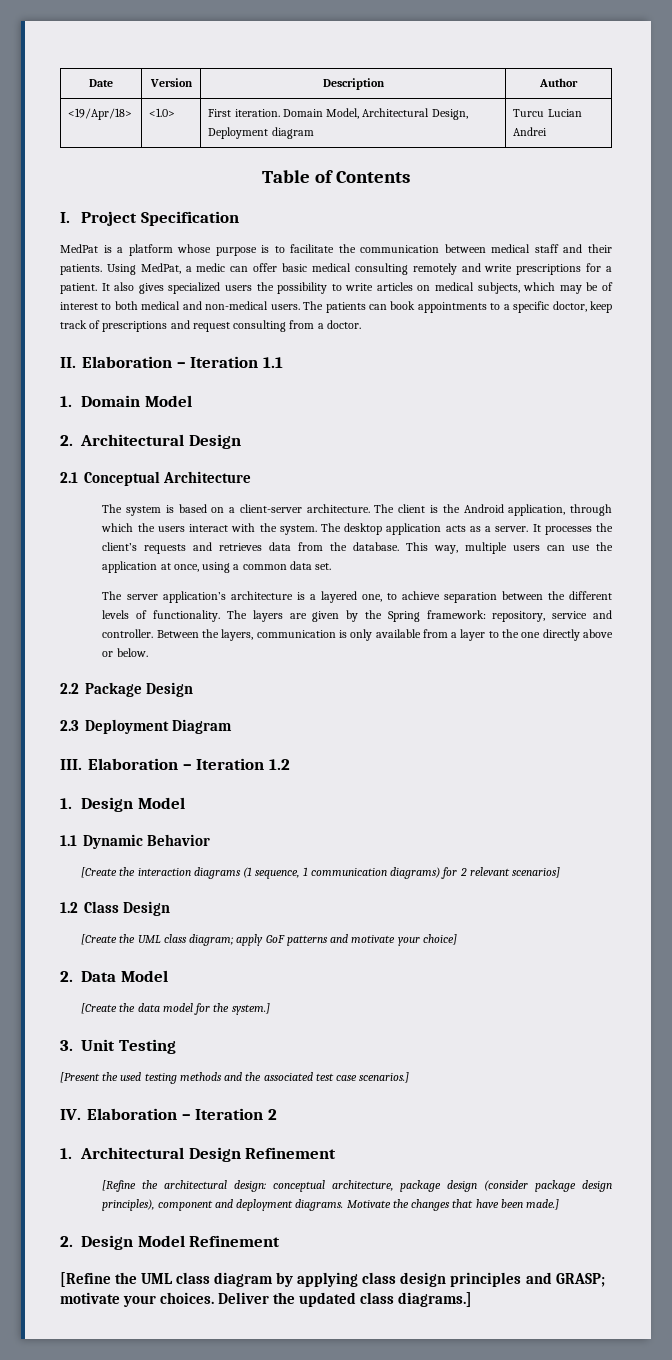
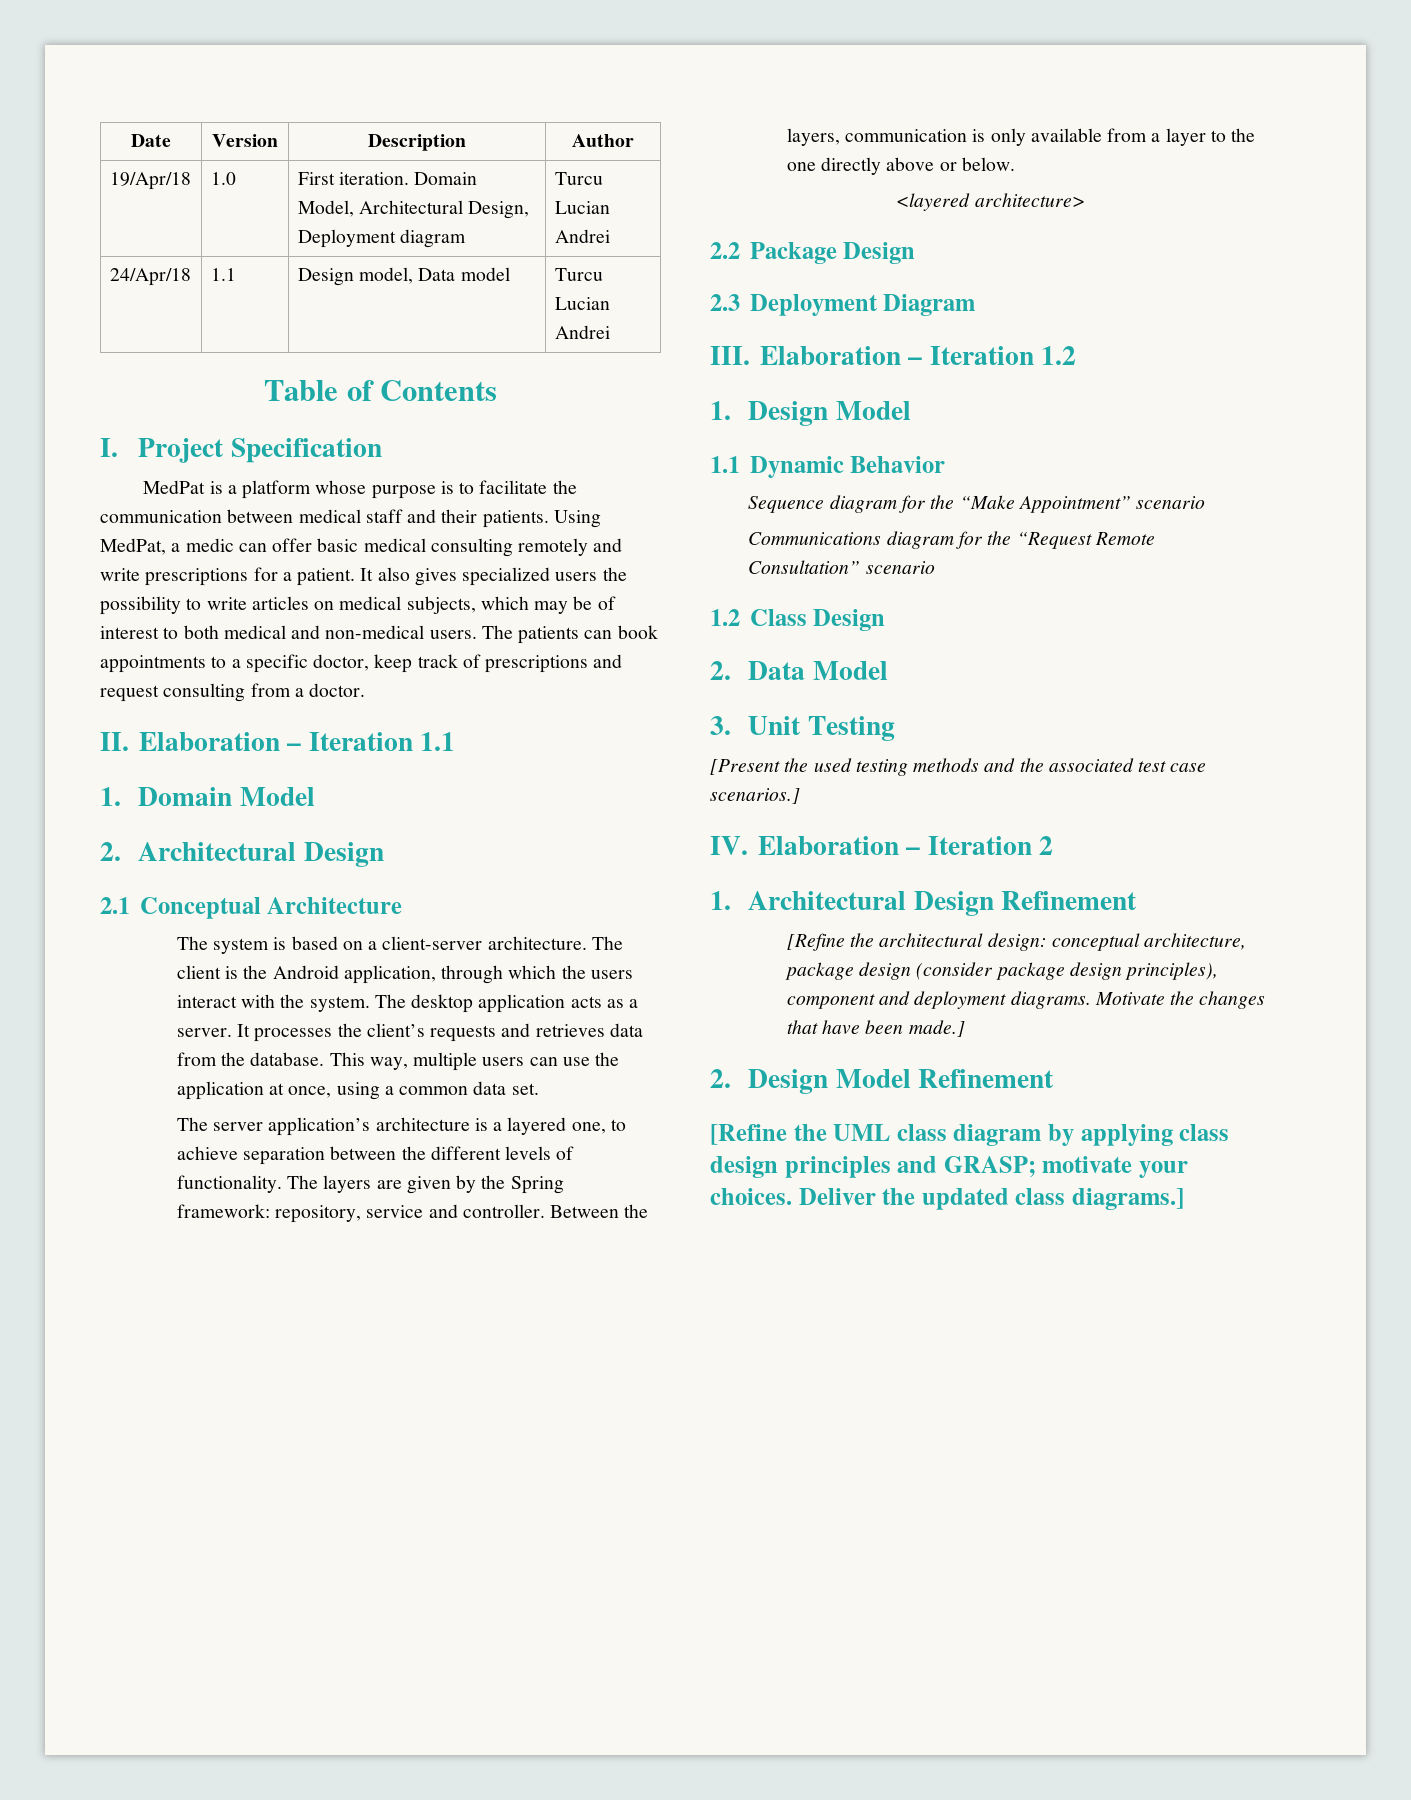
[68,108,133,120] [149,108,176,117] <19/Apr/18> | <1.0> -> [109,172,191,190] [210,172,236,185] 19/Apr/18 | 1.0
(548, 131) none -> [109,268,191,286] [210,268,236,281] [297,267,510,286] [554,268,603,281] [554,297,610,310] [554,325,610,339] // 24/Apr/18 | 1.1 | Design model, Data model | Turcu Lucian Andrei
(148, 652) none -> [896,193,1085,211] // <layered architecture>
[81,867,561,879] [60,901,171,916] [81,934,457,946] [60,970,168,982] [81,1003,270,1015] [Create the interaction diagrams (1 sequence, 1 communication diagrams) for 2 relevant scenarios] // 1.2 Class Design // [Create the UML class diagram; apply GoF patterns and motivate your choice] // 2. Data Model // [Create the data model for the system.] -> [748,495,1206,513] [748,531,1155,549] [748,560,935,574] [710,609,886,631] [710,661,888,680] Sequence diagram for the “Make Appointment” scenario // Communications diagram for the “Request Remote Consultation” scenario // 1.2 Class Design // 2. Data Model

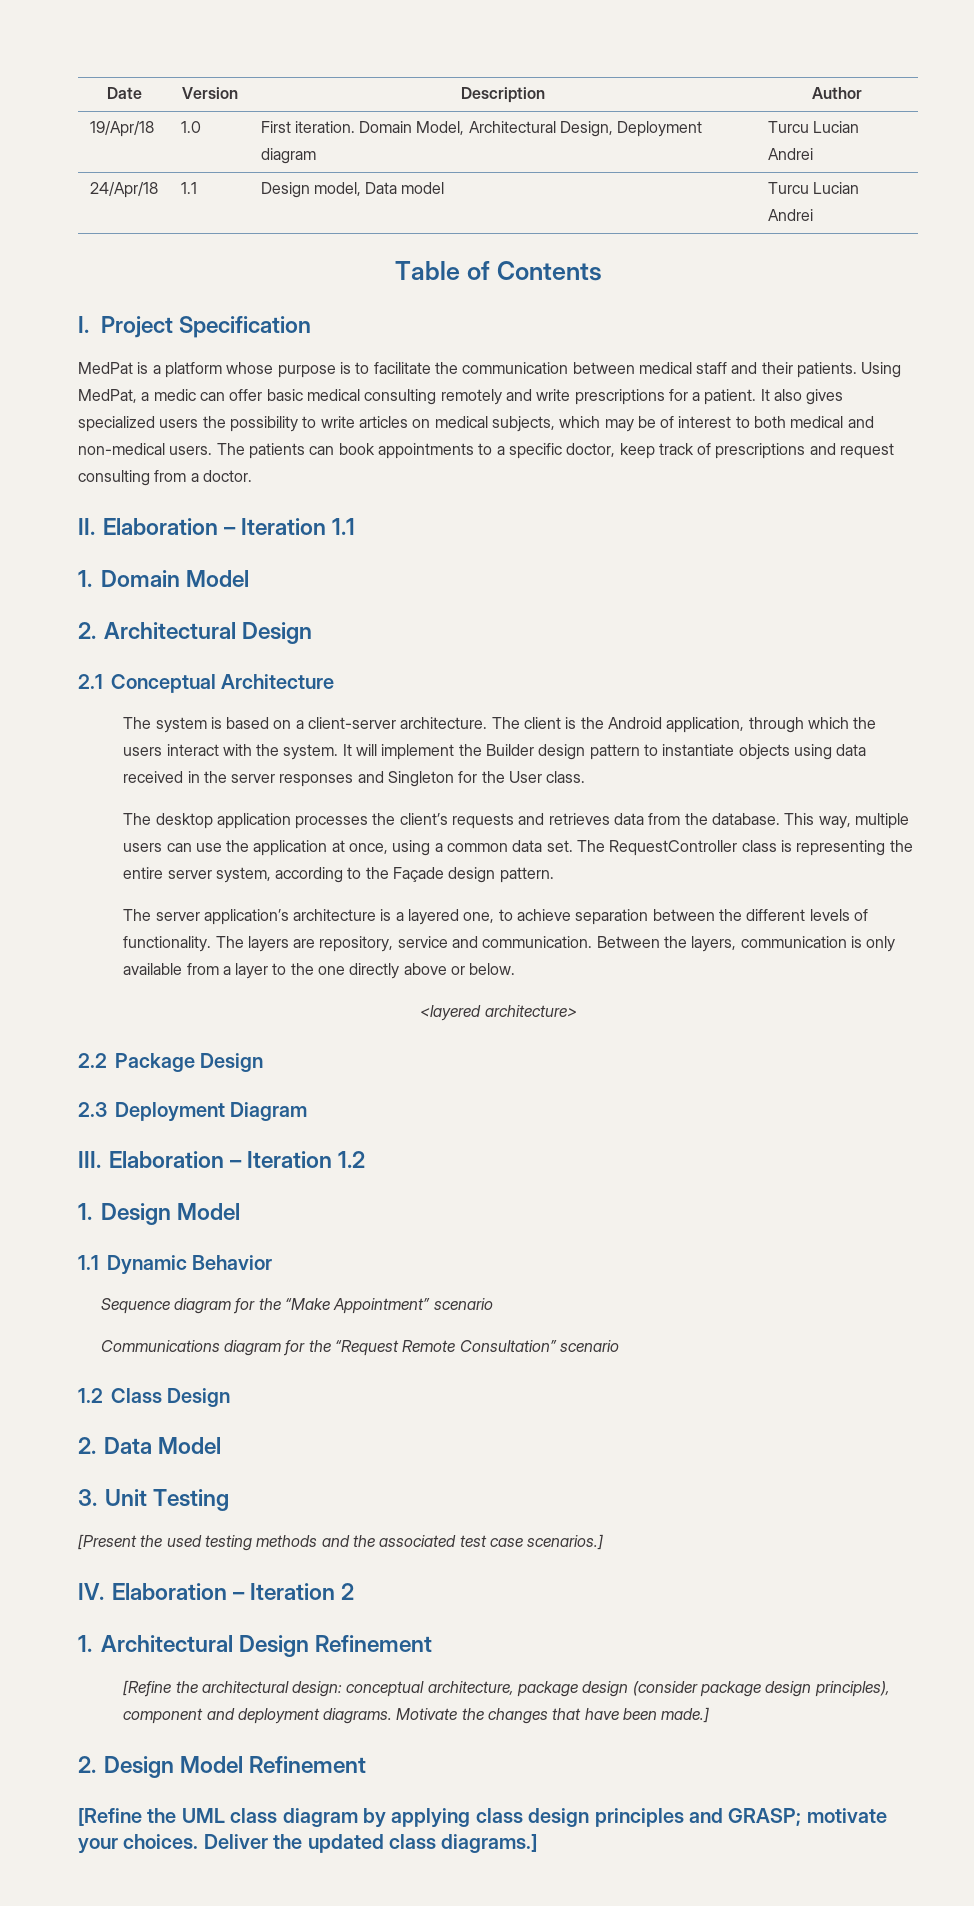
[374,994,639,1013] [176,1024,251,1037] The desktop application acts as a server. It -> [342,744,867,760] [123,771,586,787] [123,813,291,829] It will implement the Builder design pattern to instantiate objects using data received in the server responses and Singleton for the User class. // The desktop application
(539, 1089) none -> [577,840,913,856] [123,867,554,883] The RequestController class is representing the entire server system, according to the Façade design pattern.
[406,1175,564,1194] [176,1204,270,1218] given by the Spring framework: -> (316, 943) none
[462,1204,545,1218] controller. -> [482,936,593,948] communication.

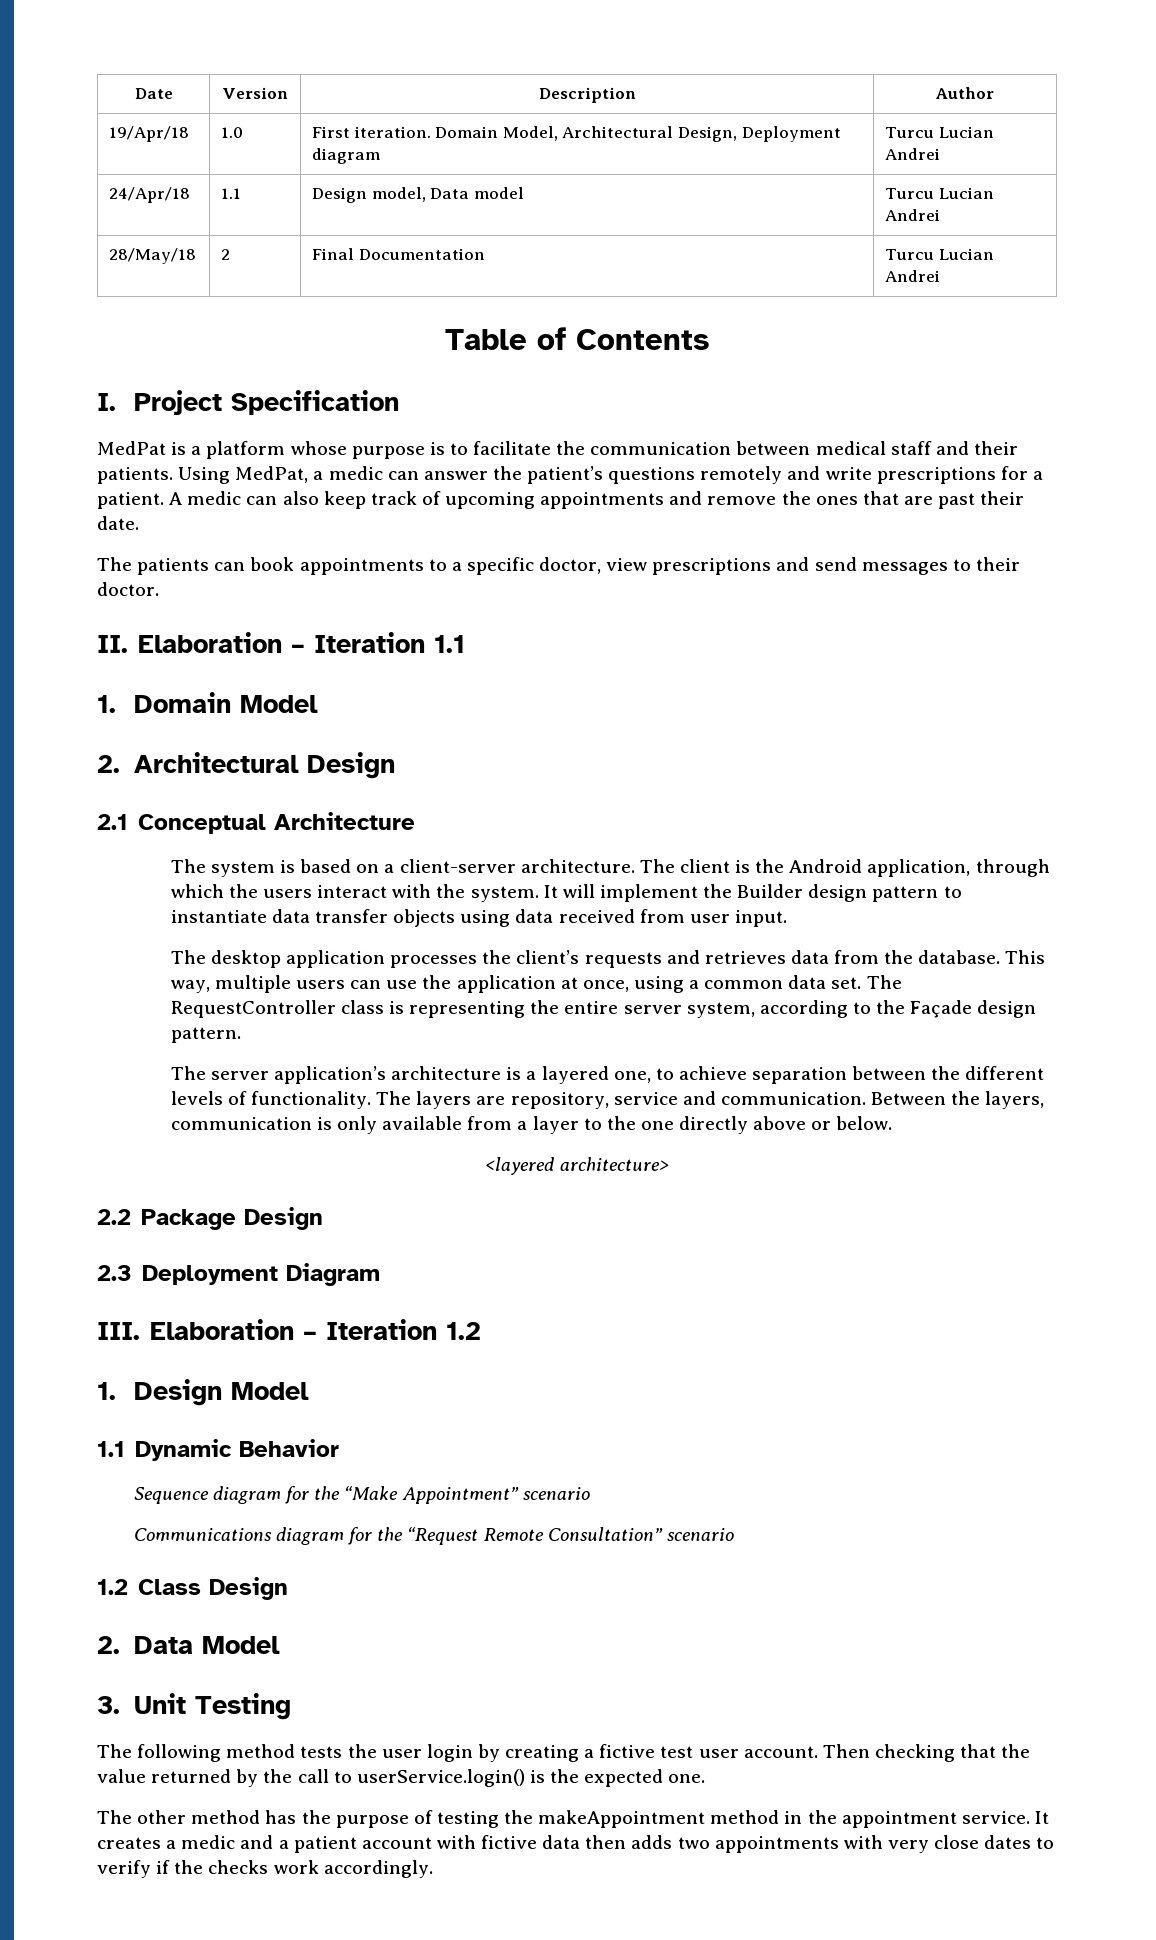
(813, 215) none -> [109,248,197,264] [221,249,231,260] [312,248,485,260] [885,248,994,260] [885,270,941,282] // 28/May/18 | 2 | Final Documentation | Turcu Lucian Andrei
[229,389,437,405] offer basic medical consulting -> [423,466,696,484] answer the patient’s questions
[760,389,844,405] [78,416,874,432] [78,443,213,455] It also gives specialized users the possibility to write articles on medical subjects, which may be of interest to both medical and non-medical users. -> [169,491,1025,509] [97,516,139,530] A medic can also keep track of upcoming appointments and remove the ones that are past their date. //
[619,443,895,459] [78,470,199,486] keep track of prescriptions and request consulting from a -> [606,557,1020,575] view prescriptions and send messages to their
(735, 750) none -> [271,909,389,923] data transfer
[187,771,586,787] in the server responses and Singleton for the User class. -> [639,909,787,927] from user input.
[78,1534,604,1551] [78,1583,355,1600] [78,1635,432,1657] [123,1680,890,1697] [123,1707,710,1724] [78,1756,367,1778] [78,1808,887,1828] [78,1834,538,1854] [Present the used testing methods and the associated test case scenarios.] // IV. Elaboration – Iteration 2 // 1. Architectural Design Refinement // [Refine the architectural design: conceptual architecture, package design (consider package design principles), component and deployment diagrams. Motivate the changes that have been made.] // 2. Design Model Refinement // [Refine the UML class diagram by applying class design principles and GRASP; motivate your choices. Deliver the updated class diagrams.] -> [97,1744,1031,1762] [97,1769,706,1787] [97,1810,1049,1828] [97,1835,1055,1853] [97,1860,433,1878] The following method tests the user login by creating a fictive test user account. Then checking that the value returned by the call to userService.login() is the expected one. // The other method has the purpose of testing the makeAppointment method in the appointment service. It creates a medic and a patient account with fictive data then adds two appointments with very close dates to verify if the checks work accordingly.

